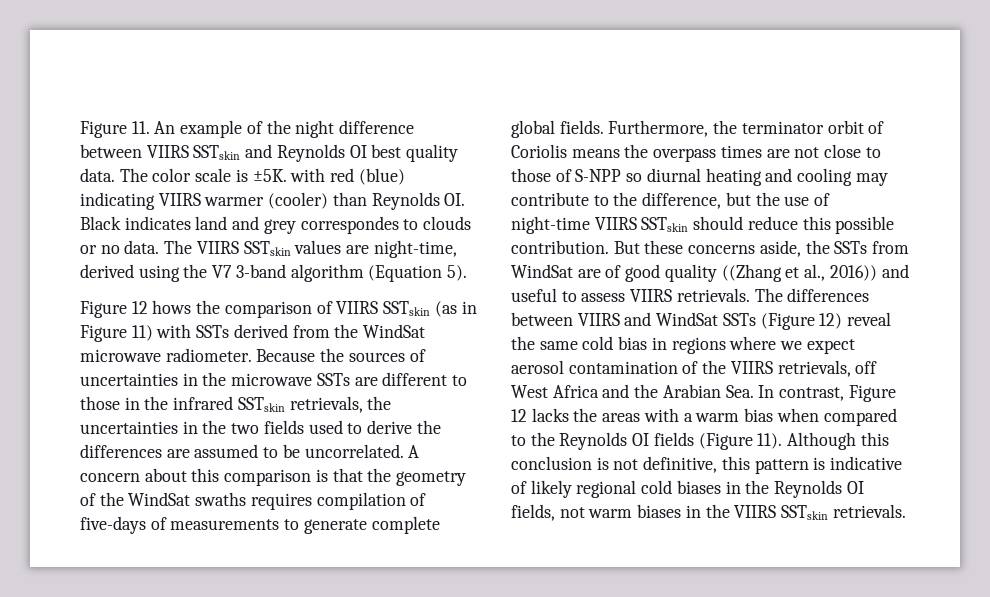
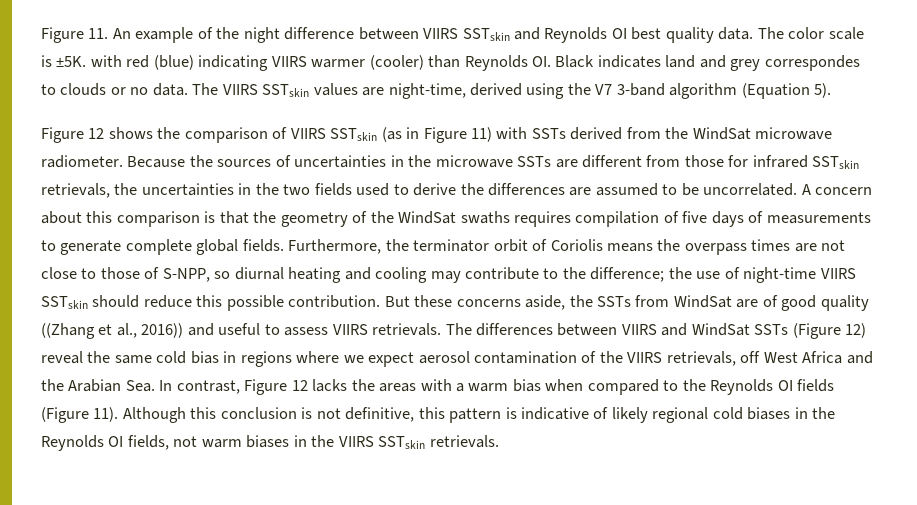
[152,300,192,314] hows -> [108,127,153,139] shows
[452,375,468,386] [80,396,169,410] to those in the -> [646,155,749,167] from those for
[80,516,146,534] five-days -> [682,211,744,227] five days
[575,169,622,182] S-NPP -> [162,268,210,282] S-NPP,
[642,192,751,209] difference, but -> [590,267,665,282] difference;

